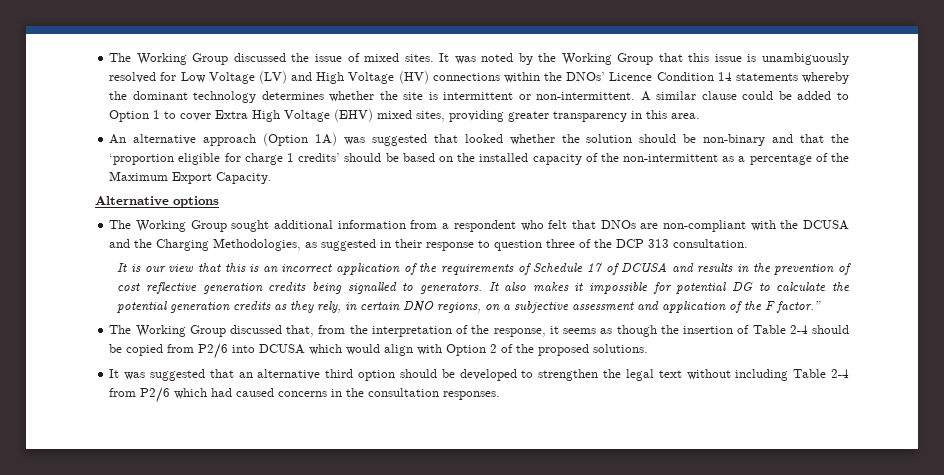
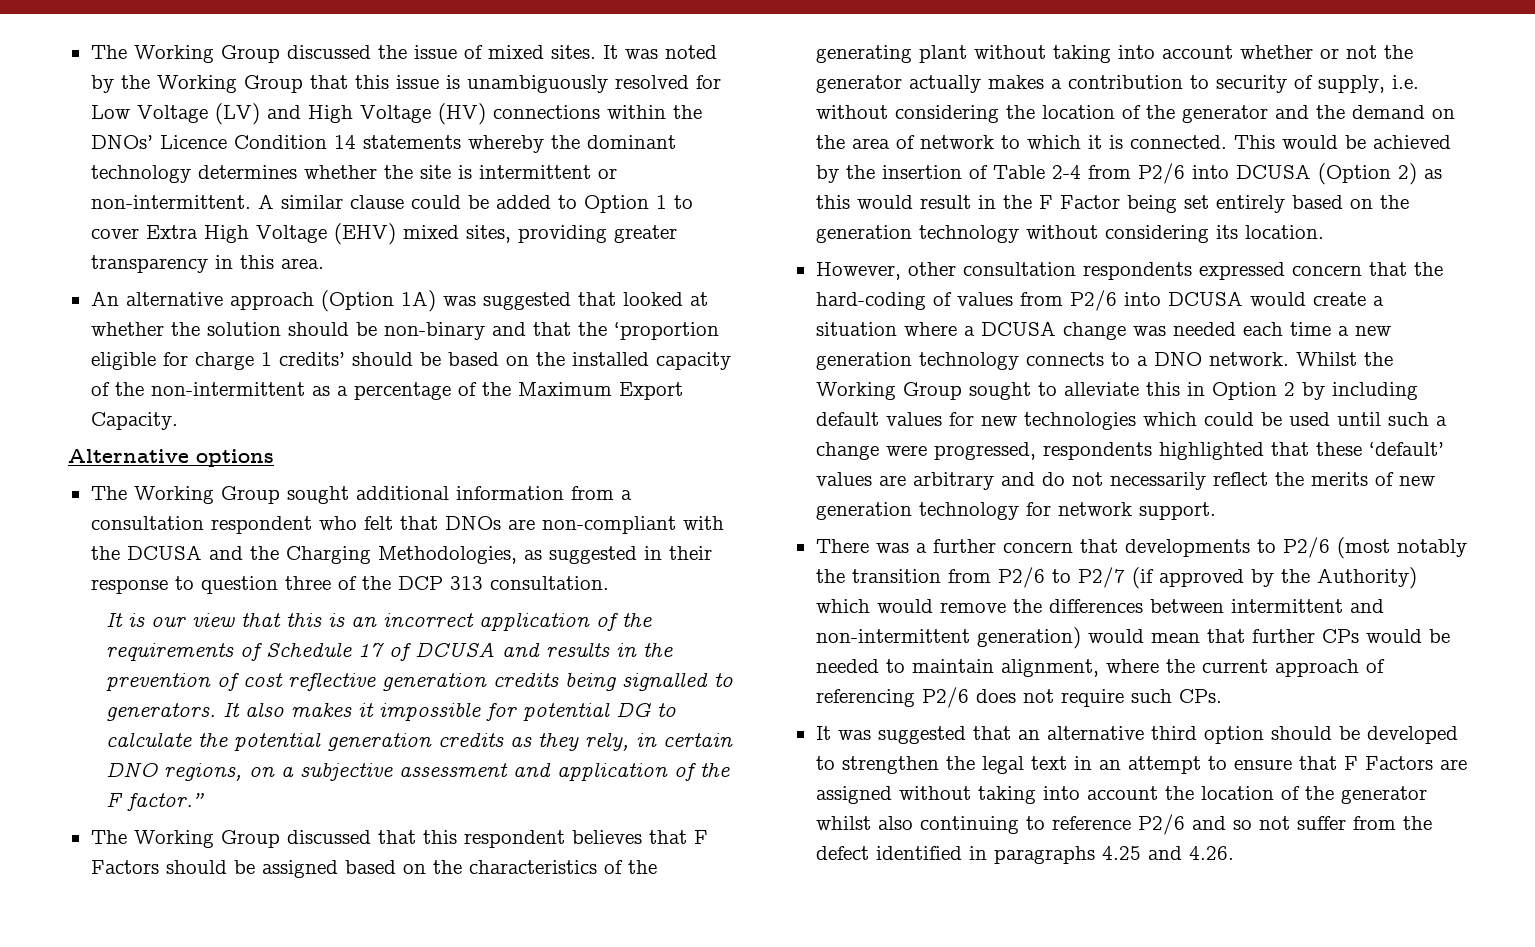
(503, 138) none -> [689,292,708,306] at
(450, 226) none -> [90,516,204,530] consultation
[286,325,657,337] that, from the interpretation of the response, it seems as though -> [377,830,708,848] [90,860,657,878] [815,45,1413,63] [815,75,1419,93] [815,105,1455,123] [815,135,1451,149] [815,165,839,183] that this respondent believes that F Factors should be assigned based on the characteristics of the generating plant without taking into account whether or not the generator actually makes a contribution to security of supply, i.e. without considering the location of the generator and the demand on the area of network to which it is connected. This would be achieved by
[812,325,850,334] [109,343,649,359] should be copied from P2/6 into DCUSA which would align with Option 2 of the proposed solutions. -> [1087,163,1442,185] [815,195,1409,213] [815,225,1324,243] [815,262,1443,280] [815,290,1384,311] [815,321,1391,340] [815,352,1393,370] [815,382,1418,400] [815,412,1447,430] [815,442,1444,460] [815,472,1435,490] [815,502,1216,520] [815,537,1467,559] [815,567,1417,589] [815,599,1384,613] [815,627,1450,649] [815,659,1385,677] [815,687,1222,708] from P2/6 into DCUSA (Option 2) as this would result in the F Factor being set entirely based on the generation technology without considering its location. // However, other consultation respondents expressed concern that the hard-coding of values from P2/6 into DCUSA would create a situation where a DCUSA change was needed each time a new generation technology connects to a DNO network. Whilst the Working Group sought to alleviate this in Option 2 by including default values for new technologies which could be used until such a change were progressed, respondents highlighted that these ‘default’ values are arbitrary and do not necessarily reflect the merits of new generation technology for network support. // There was a further concern that developments to P2/6 (most notably the transition from P2/6 to P2/7 (if approved by the Authority) which would remove the differences between intermittent and non-intermittent generation) would mean that further CPs would be needed to maintain alignment, where the current approach of referencing P2/6 does not require such CPs.
[686,369,850,381] [109,387,501,403] without including Table 2-4 from P2/6 which had caused concerns in the consultation responses. -> [1073,756,1467,774] [815,786,1427,804] [815,814,1432,835] [815,846,1234,864] in an attempt to ensure that F Factors are assigned without taking into account the location of the generator whilst also continuing to reference P2/6 and so not suffer from the defect identified in paragraphs 4.25 and 4.26.

